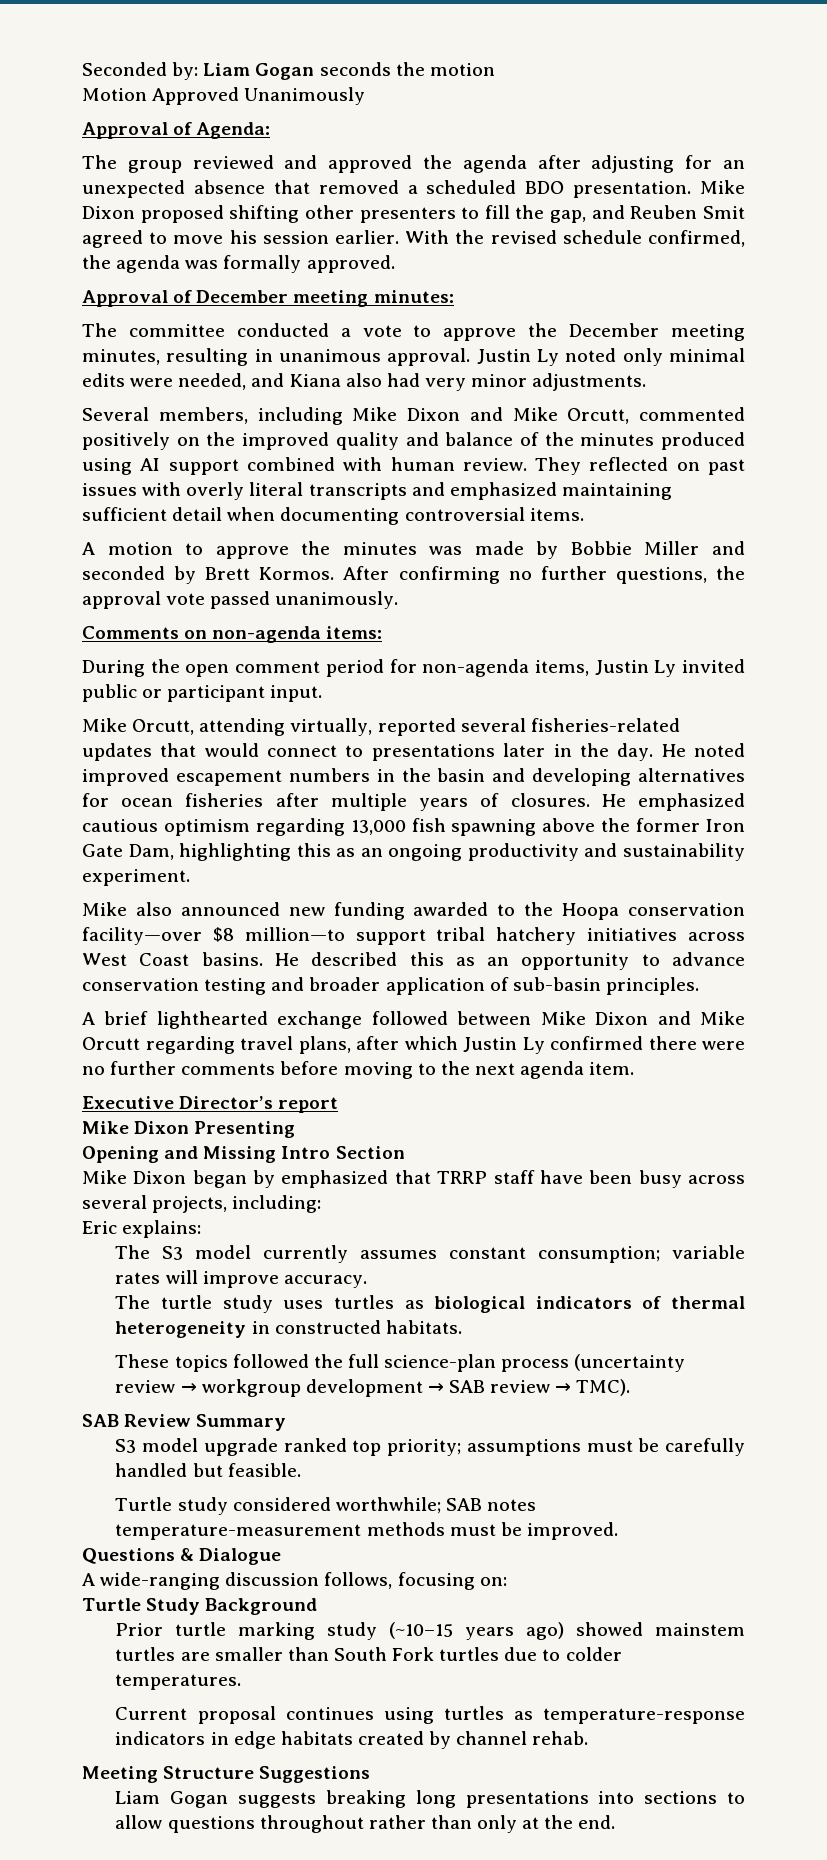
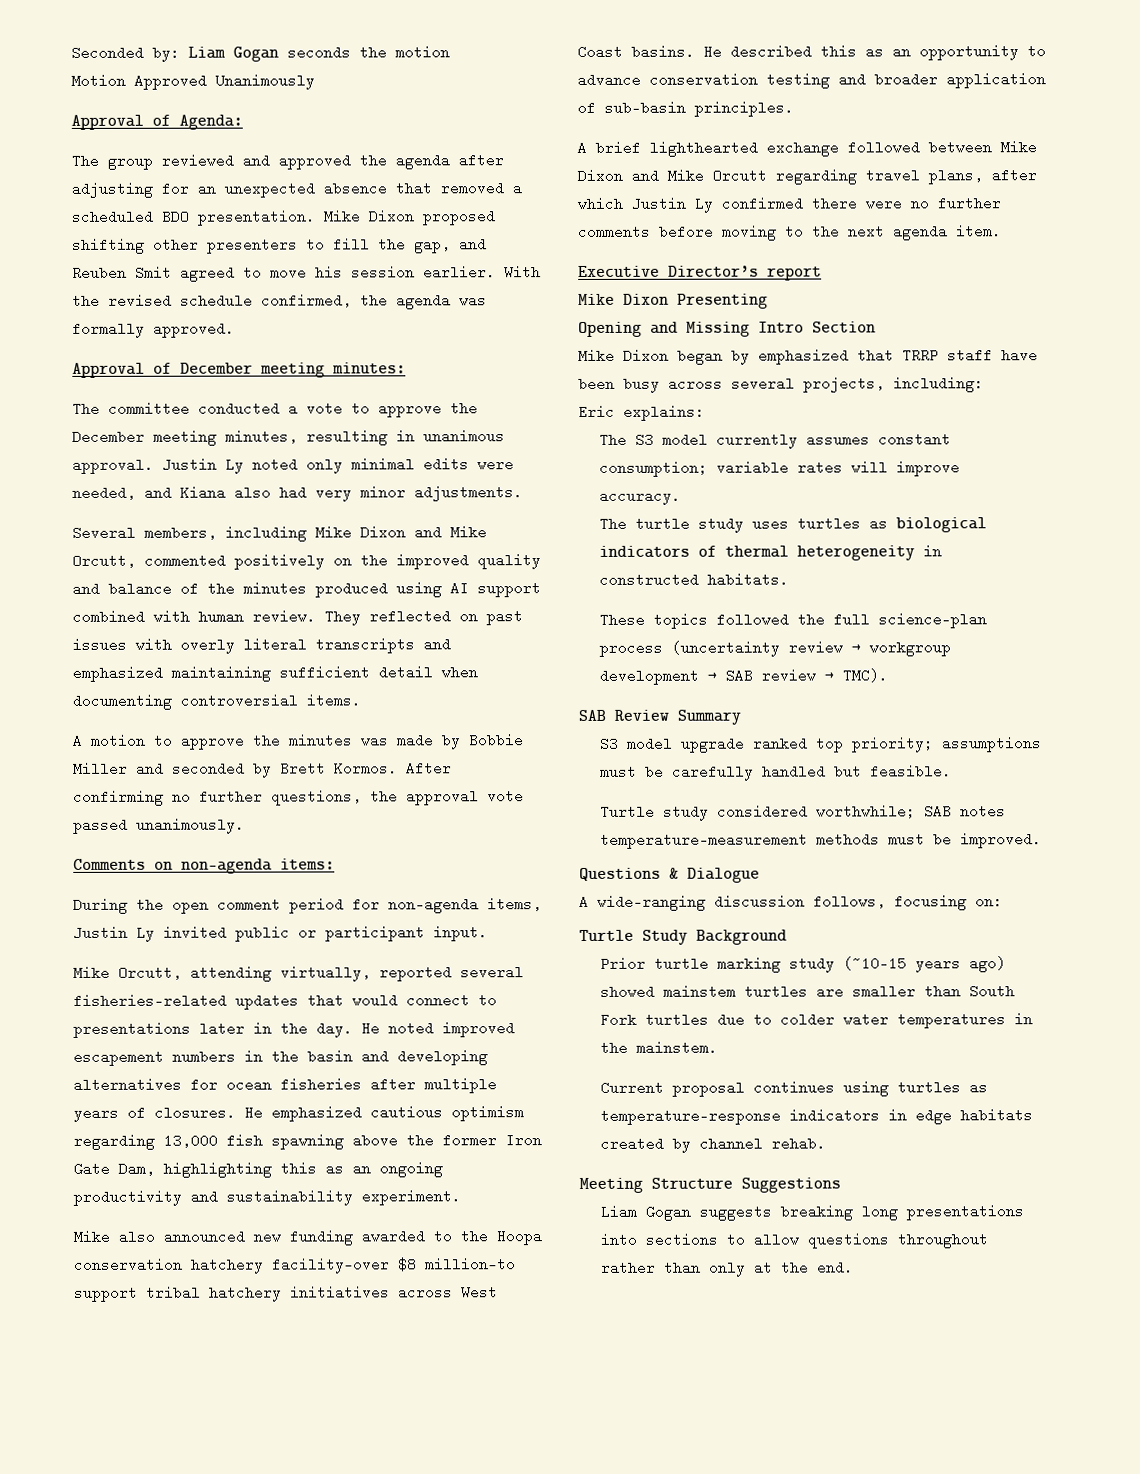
(746, 909) none -> [190,1257,264,1274] hatchery
[115,1674,242,1690] temperatures. -> [842,1012,1033,1029] [599,1040,718,1055] water temperatures in the mainstem.

